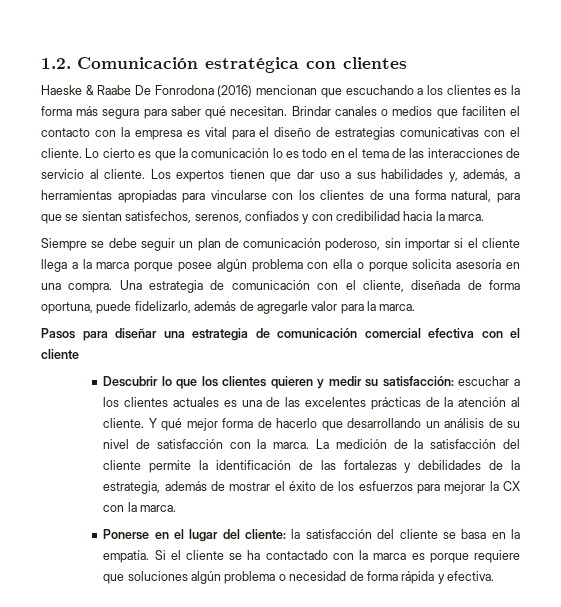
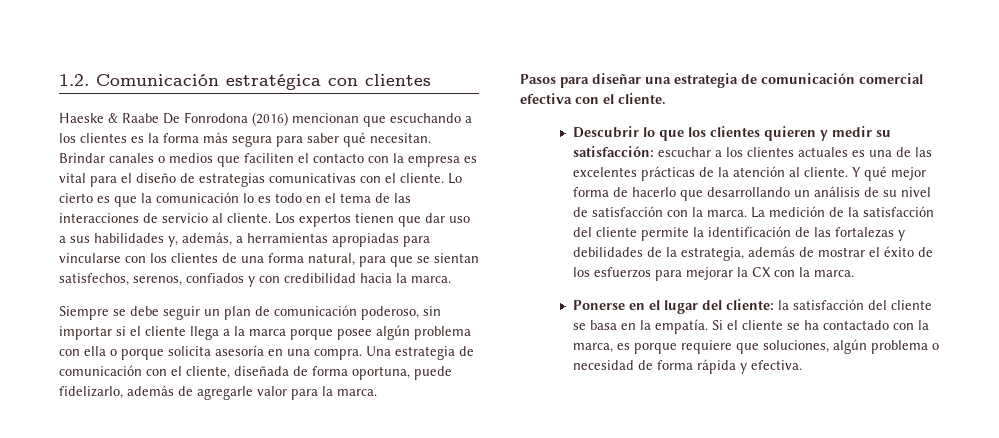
[41,349,79,359] cliente -> [618,93,666,105] cliente.
[373,553,407,560] marca -> [573,343,614,353] marca,
[127,571,188,581] soluciones -> [763,340,830,353] soluciones,

